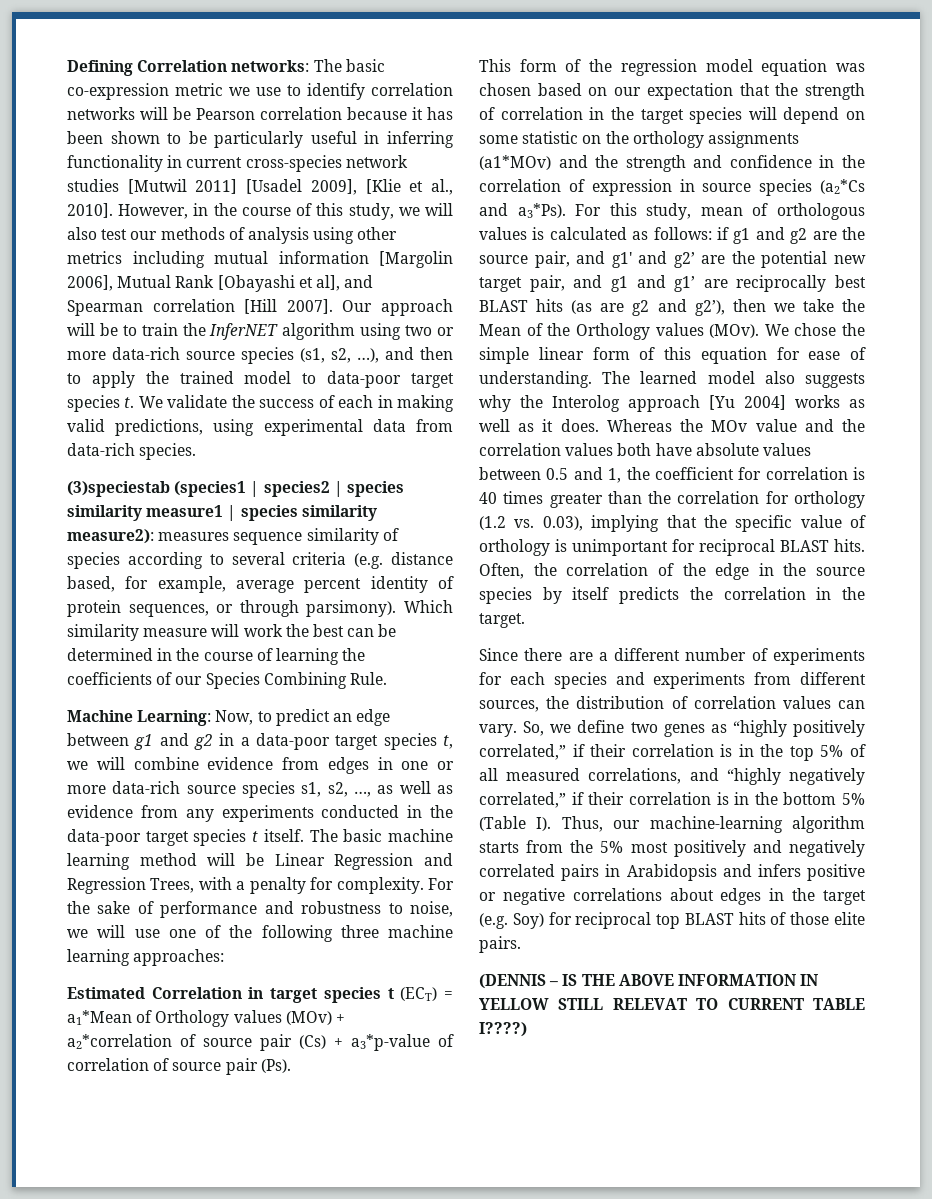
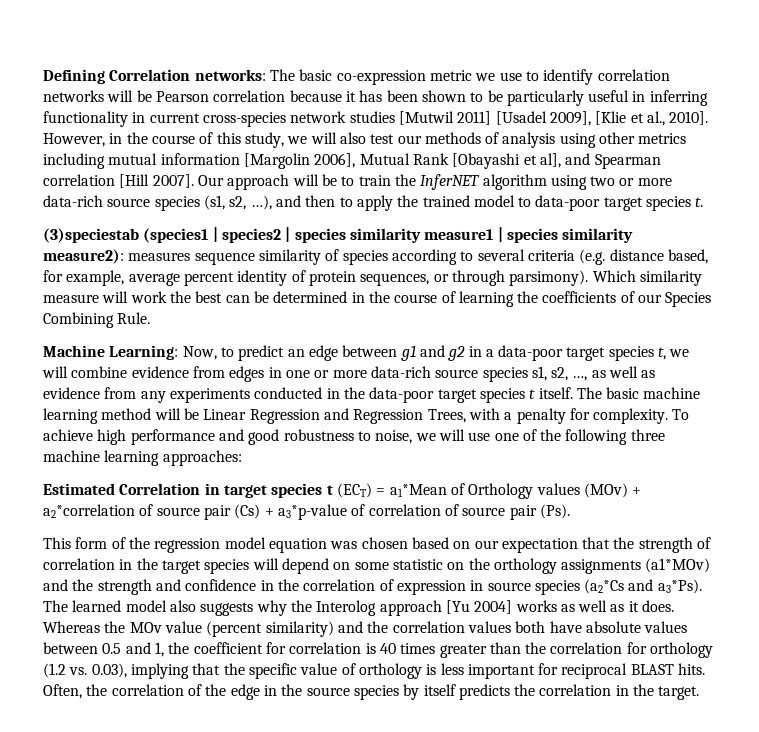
[138,395,455,412] [67,419,453,436] [67,443,197,460] We validate the success of each in making valid predictions, using experimental data from data-rich species. -> (704, 202) none
[428,878,454,890] [67,901,154,914] For the sake of -> [672,409,690,420] [43,429,127,445] To achieve high
(294, 907) none -> [248,429,280,445] good
[575,203,865,220] [479,227,865,244] [479,251,866,268] [479,275,866,292] [479,299,865,316] [479,323,865,340] [479,347,866,364] [479,371,592,388] For this study, mean of orthologous values is calculated as follows: if g1 and g2 are the source pair, and g1' and g2’ are the potential new target pair, and g1 and g1’ are reciprocally best BLAST hits (as are g2 and g2’), then we take the Mean of the Orthology values (MOv). We chose the simple linear form of this equation for ease of understanding. -> (702, 586) none
(797, 425) none -> [206,621,334,637] (percent similarity)
[572,539,668,556] unimportant -> [440,663,535,679] less important
[479,648,865,665] [479,672,866,689] [479,696,865,712] [479,720,865,737] [479,744,866,761] [479,768,865,785] [479,792,865,808] [479,816,865,833] [479,840,865,857] [479,864,865,881] [479,888,866,905] [479,912,865,929] [479,936,521,953] [479,974,819,989] [479,998,865,1010] [479,1022,527,1037] // Since there are a different number of experiments for each species and experiments from different sources, the distribution of correlation values can vary. So, we define two genes as “highly positively correlated,” if their correlation is in the top 5% of all measured correlations, and “highly negatively correlated,” if their correlation is in the bottom 5% (Table I). Thus, our machine-learning algorithm starts from the 5% most positively and negatively correlated pairs in Arabidopsis and infers positive or negative correlations about edges in the target (e.g. Soy) for reciprocal top BLAST hits of those elite pairs. // (DENNIS – IS THE ABOVE INFORMATION IN YELLOW STILL RELEVAT TO CURRENT TABLE I????) -> (700, 693) none

